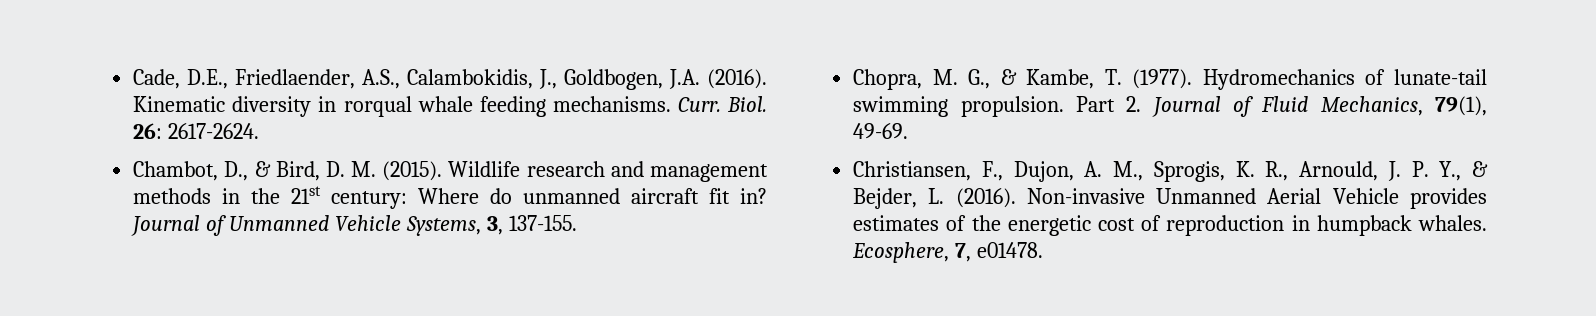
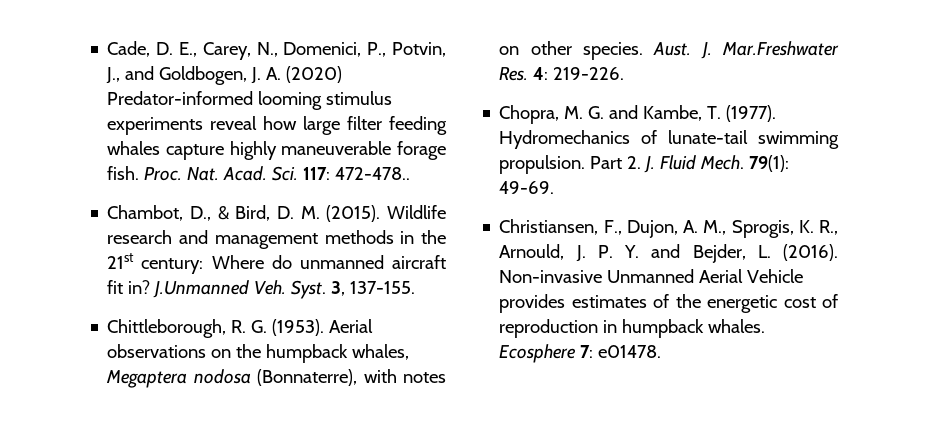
[187,69,768,90] [133,96,768,117] [133,123,260,139] D.E., Friedlaender, A.S., Calambokidis, J., Goldbogen, J.A. (2016). Kinematic diversity in rorqual whale feeding mechanisms. Curr. Biol. 26: 2617-2624. -> [156,42,446,60] [106,66,343,85] [107,91,393,110] [107,116,447,135] [107,141,446,160] [107,166,411,181] D. E., Carey, N., Domenici, P., Potvin, J., and Goldbogen, J. A. (2020) Predator-informed looming stimulus experiments reveal how large filter feeding whales capture highly maneuverable forage fish. Proc. Nat. Acad. Sci. 117: 472-478..
[131,215,577,236] Journal of Unmanned Vehicle Systems, 3, 137-155. -> [153,280,416,299] [107,319,374,338] [107,344,410,363] [106,369,446,388] [499,41,839,60] [499,67,625,81] J.Unmanned Veh. Syst. 3, 137-155. // Chittleborough, R. G. (1953). Aerial observations on the humpback whales, Megaptera nodosa (Bonnaterre), with notes on other species. Aust. J. Mar.Freshwater Res. 4: 219-226.
[968,69,1017,89] G., & -> [588,105,639,119] G. and
[1151,96,1487,117] Journal of Fluid Mechanics, 79(1), -> [644,155,790,173] J. Fluid Mech. 79(1):
[1439,161,1488,181] Y., & -> [624,244,681,258] Y. and
[852,242,972,263] Ecosphere, 7, -> [499,344,594,363] Ecosphere 7:

